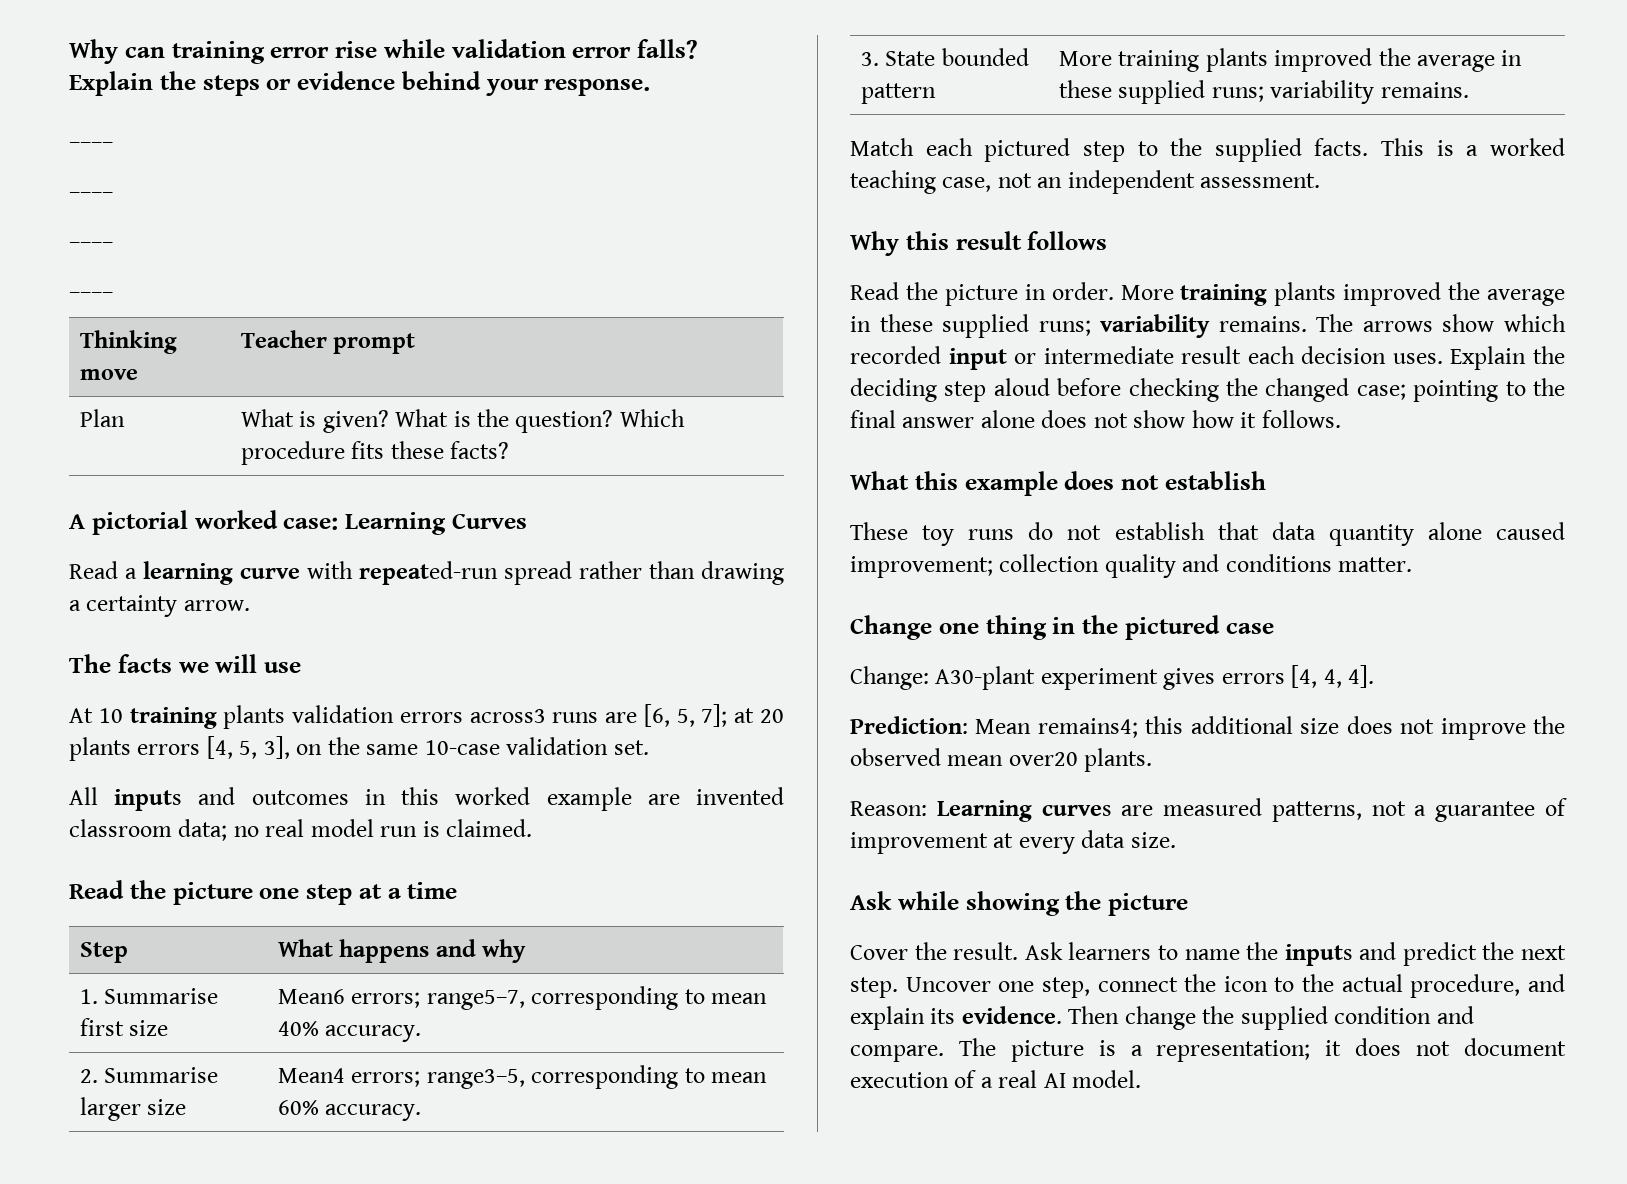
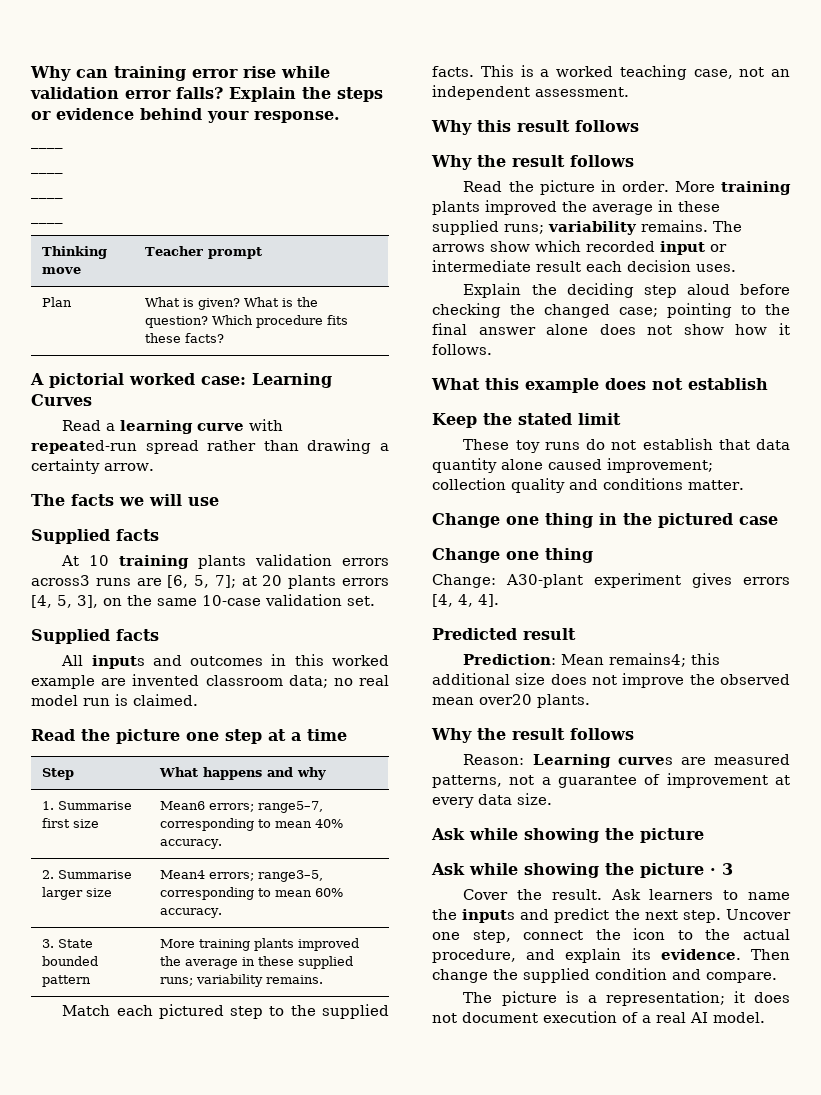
(301, 667) none -> [31,529,159,544] // Supplied facts
(649, 747) none -> [31,629,159,644] // Supplied facts
(1108, 240) none -> [431,155,634,170] // Why the result follows
(1443, 358) none -> (736, 268) //
(1266, 480) none -> [432,413,621,428] // Keep the stated limit
(1274, 628) none -> [432,548,593,563] // Change one thing
(1375, 676) none -> [432,628,576,640] // Predicted result
(1153, 760) none -> [431,728,634,743] // Why the result follows
(1188, 904) none -> [431,863,733,878] // Ask while showing the picture · 3
(944, 1053) none -> (777, 977) //

